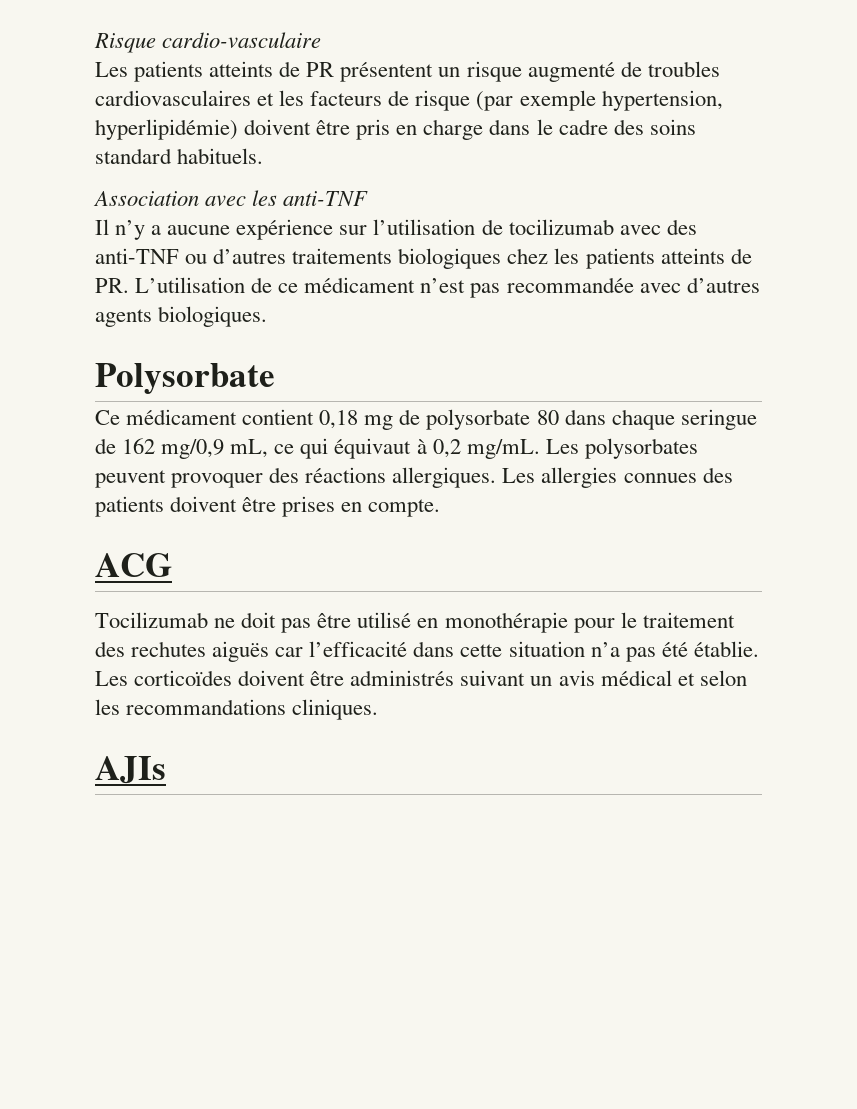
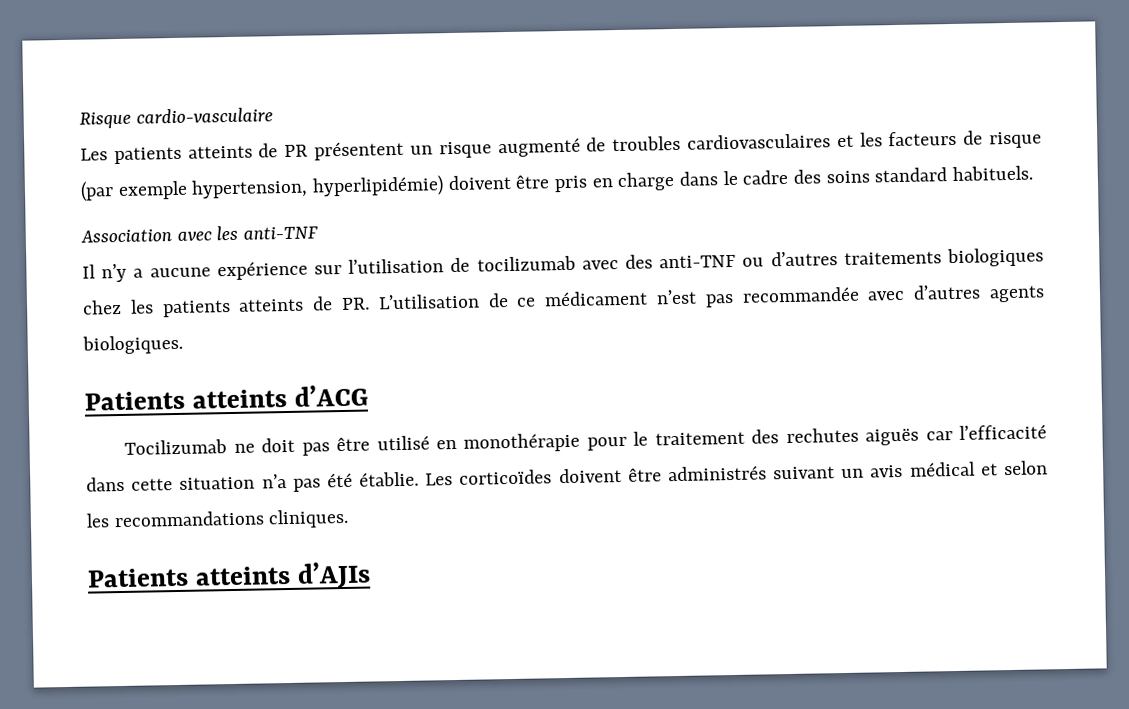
[95,363,275,394] [95,409,757,430] [95,438,698,459] [95,467,733,488] [95,496,441,517] [95,553,172,577] Polysorbate // Ce médicament contient 0,18 mg de polysorbate 80 dans chaque seringue de 162 mg/0,9 mL, ce qui équivaut à 0,2 mg/mL. Les polysorbates peuvent provoquer des réactions allergiques. Les allergies connues des patients doivent être prises en compte. // ACG -> [84,384,368,411] Patients atteints d’ACG
[95,756,166,784] AJIs -> [87,561,371,589] Patients atteints d’AJIs

